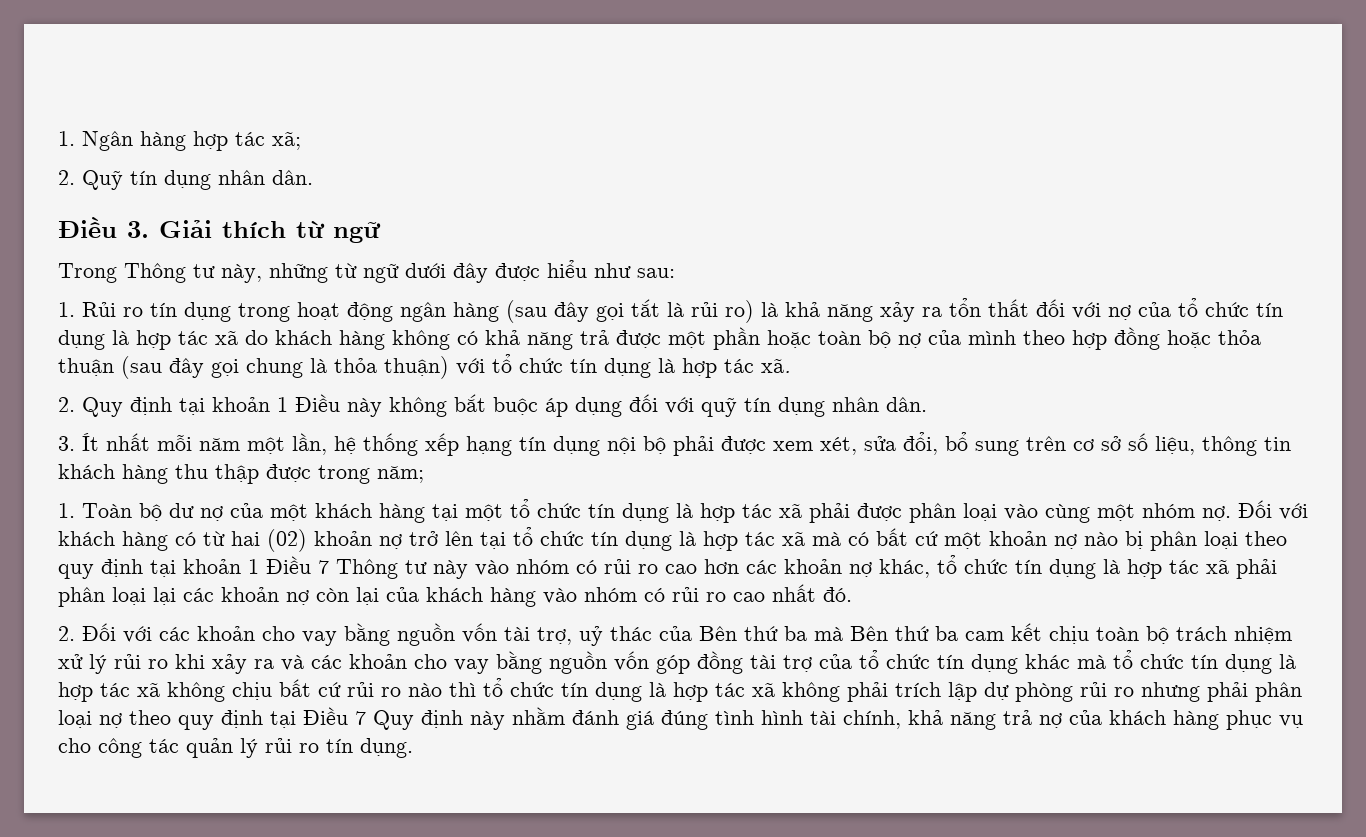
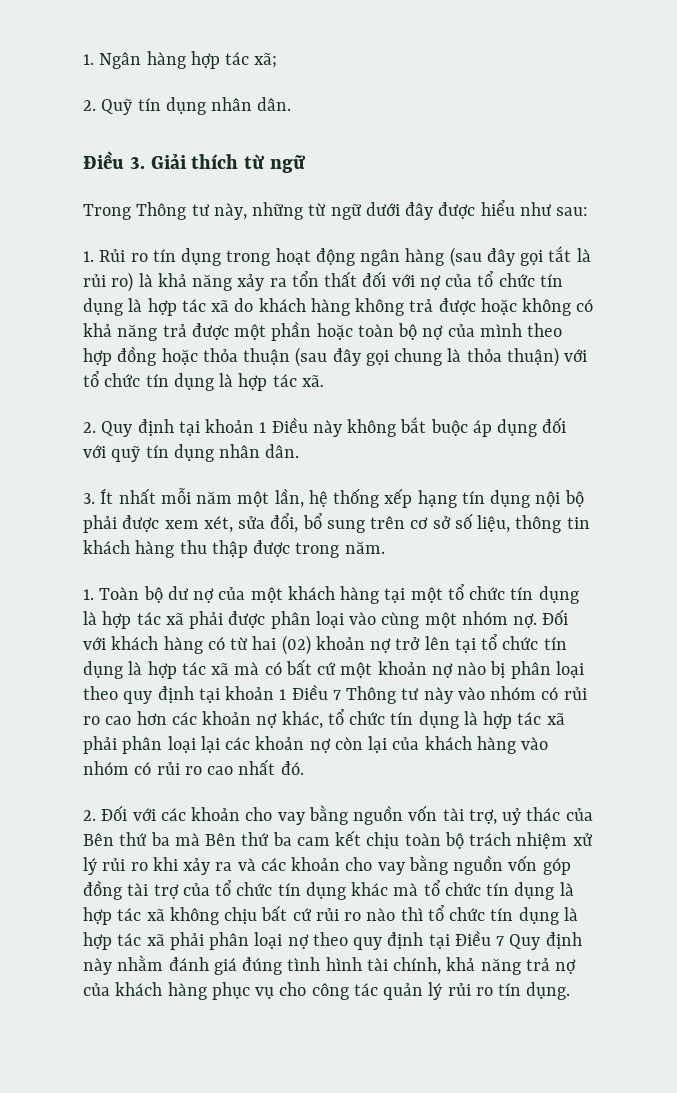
(450, 340) none -> [409,298,572,316] trả được hoặc không
[377,466,424,483] năm; -> [344,541,385,554] năm.
[782,682,1200,702] không phải trích lập dự phòng rủi ro nhưng -> (165, 940) none

